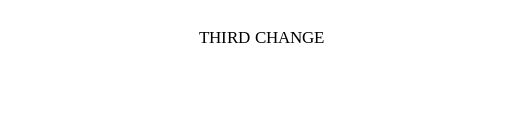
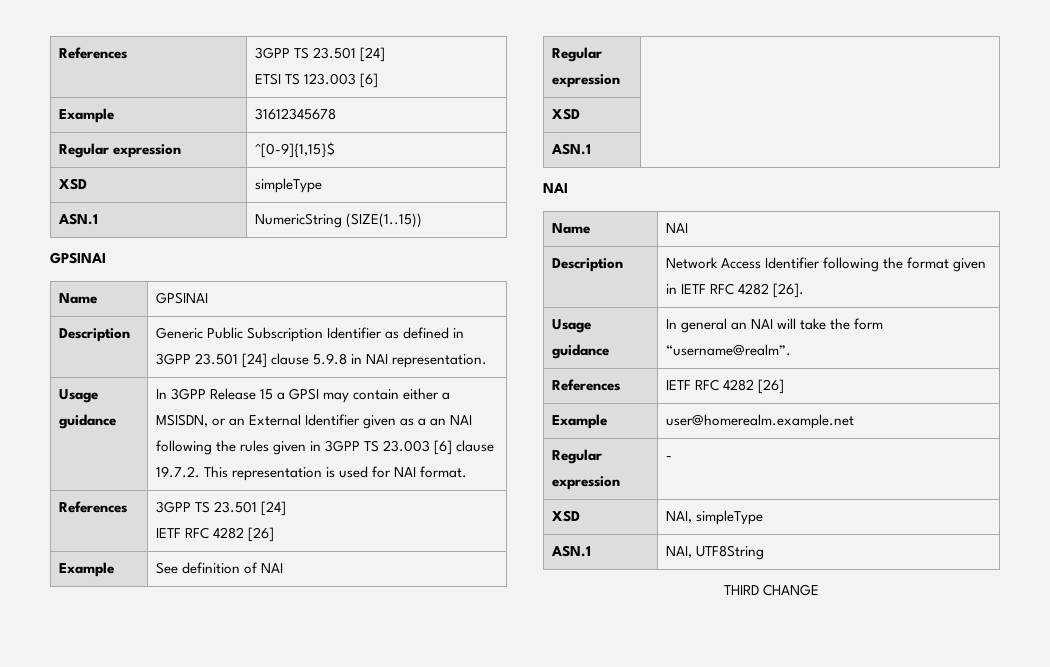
(199, 37) none -> [58,47,127,59] [254,47,385,62] [254,73,378,88] [58,108,114,123] [254,108,336,120] [58,143,181,158] [254,142,335,158] [58,178,87,190] [254,178,322,193] [57,213,98,225] [254,213,422,228] [50,252,106,264] [58,293,97,304] [155,292,208,304] [58,328,130,342] [155,327,465,342] [155,353,488,368] [58,389,98,403] [58,414,116,429] [155,388,451,403] [155,414,473,429] [155,440,495,455] [155,466,468,481] [58,501,127,513] [155,501,286,516] [155,527,274,542] [58,562,114,577] [155,562,283,574] [551,47,602,62] [551,74,620,88] [551,108,580,120] [550,143,591,155] [543,183,568,193] [551,223,590,234] [665,223,688,233] [551,258,623,272] [665,257,987,272] [665,283,804,298] [551,319,591,333] [551,344,609,359] [665,318,884,333] [665,344,791,356] [551,379,620,391] [665,379,784,394] [551,414,607,429] [665,414,854,429] [551,449,602,464] [551,476,620,490] [665,456,672,460] [551,510,580,522] [665,510,763,525] [550,545,591,557] [665,545,764,560] References | 3GPP TS 23.501 [24] // ETSI TS 123.003 [6] // Example | 31612345678 // Regular expression | ^[0-9]{1,15}$ // XSD | simpleType // ASN.1 | NumericString (SIZE(1..15)) // GPSINAI // Name | GPSINAI // Description | Generic Public Subscription Identifier as defined in 3GPP 23.501 [24] clause 5.9.8 in NAI representation. // Usage guidance | In 3GPP Release 15 a GPSI may contain either a MSISDN, or an External Identifier given as a an NAI following the rules given in 3GPP TS 23.003 [6] clause 19.7.2. This representation is used for NAI format. // References | 3GPP TS 23.501 [24] // IETF RFC 4282 [26] // Example | See definition of NAI // Regular expression | // XSD | // ASN.1 | // NAI // Name | NAI // Description | Network Access Identifier following the format given in IETF RFC 4282 [26]. // Usage guidance | In general an NAI will take the form “username@realm”. // References | IETF RFC 4282 [26] // Example | user@homerealm.example.net // Regular expression | - // XSD | NAI, simpleType // ASN.1 | NAI, UTF8String //

